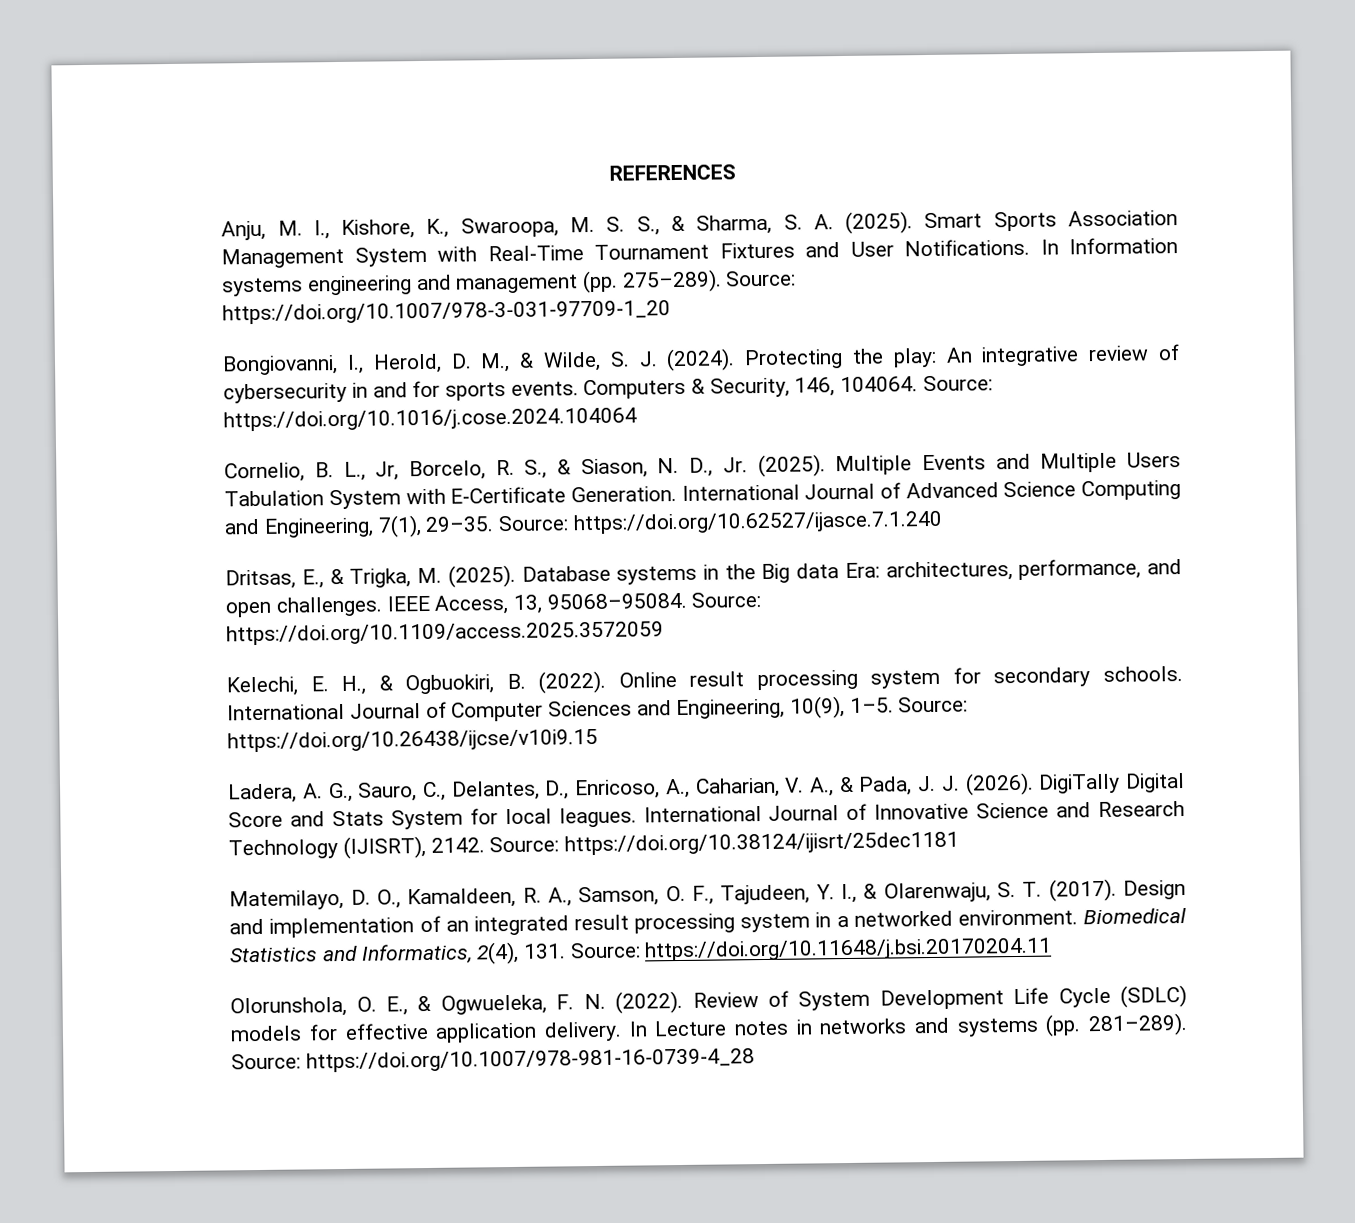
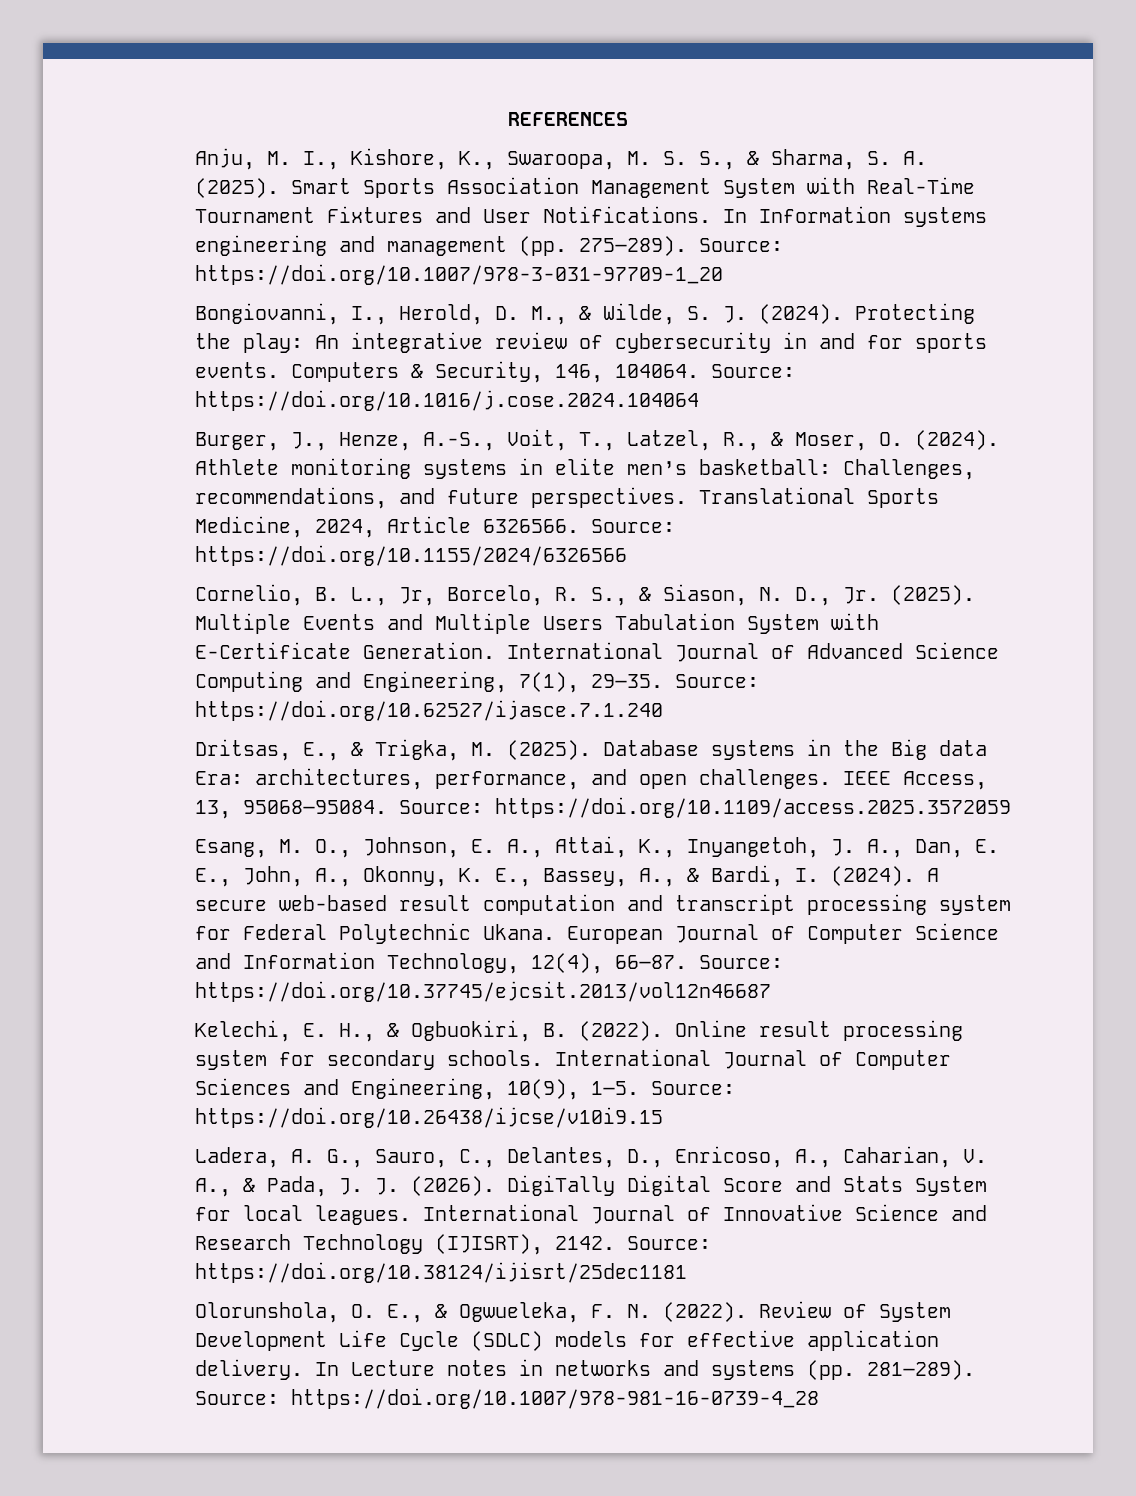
(638, 419) none -> [194,429,999,451] [194,458,975,480] [194,487,939,509] [194,516,675,538] [194,545,627,566] // Burger, J., Henze, A.-S., Voit, T., Latzel, R., & Moser, O. (2024). Athlete monitoring systems in elite men’s basketball: Challenges, recommendations, and future perspectives. Translational Sports Medicine, 2024, Article 6326566. Source: https://doi.org/10.1155/2024/6326566
(665, 633) none -> [194,836,999,858] [194,865,939,887] [194,894,1011,915] [194,923,999,944] [194,952,783,974] [194,981,771,1002] // Esang, M. O., Johnson, E. A., Attai, K., Inyangetoh, J. A., Dan, E. E., John, A., Okonny, K. E., Bassey, A., & Bardi, I. (2024). A secure web-based result computation and transcript processing system for Federal Polytechnic Ukana. European Journal of Computer Science and Information Technology, 12(4), 66–87. Source: https://doi.org/10.37745/ejcsit.2013/vol12n46687
[229,878,1187,911] [229,907,1187,938] [229,937,1053,965] // Matemilayo, D. O., Kamaldeen, R. A., Samson, O. F., Tajudeen, Y. I., & Olarenwaju, S. T. (2017). Design and implementation of an integrated result processing system in a networked environment. Biomedical Statistics and Informatics, 2(4), 131. Source: https://doi.org/10.11648/j.bsi.20170204.11 -> (687, 1272) none

